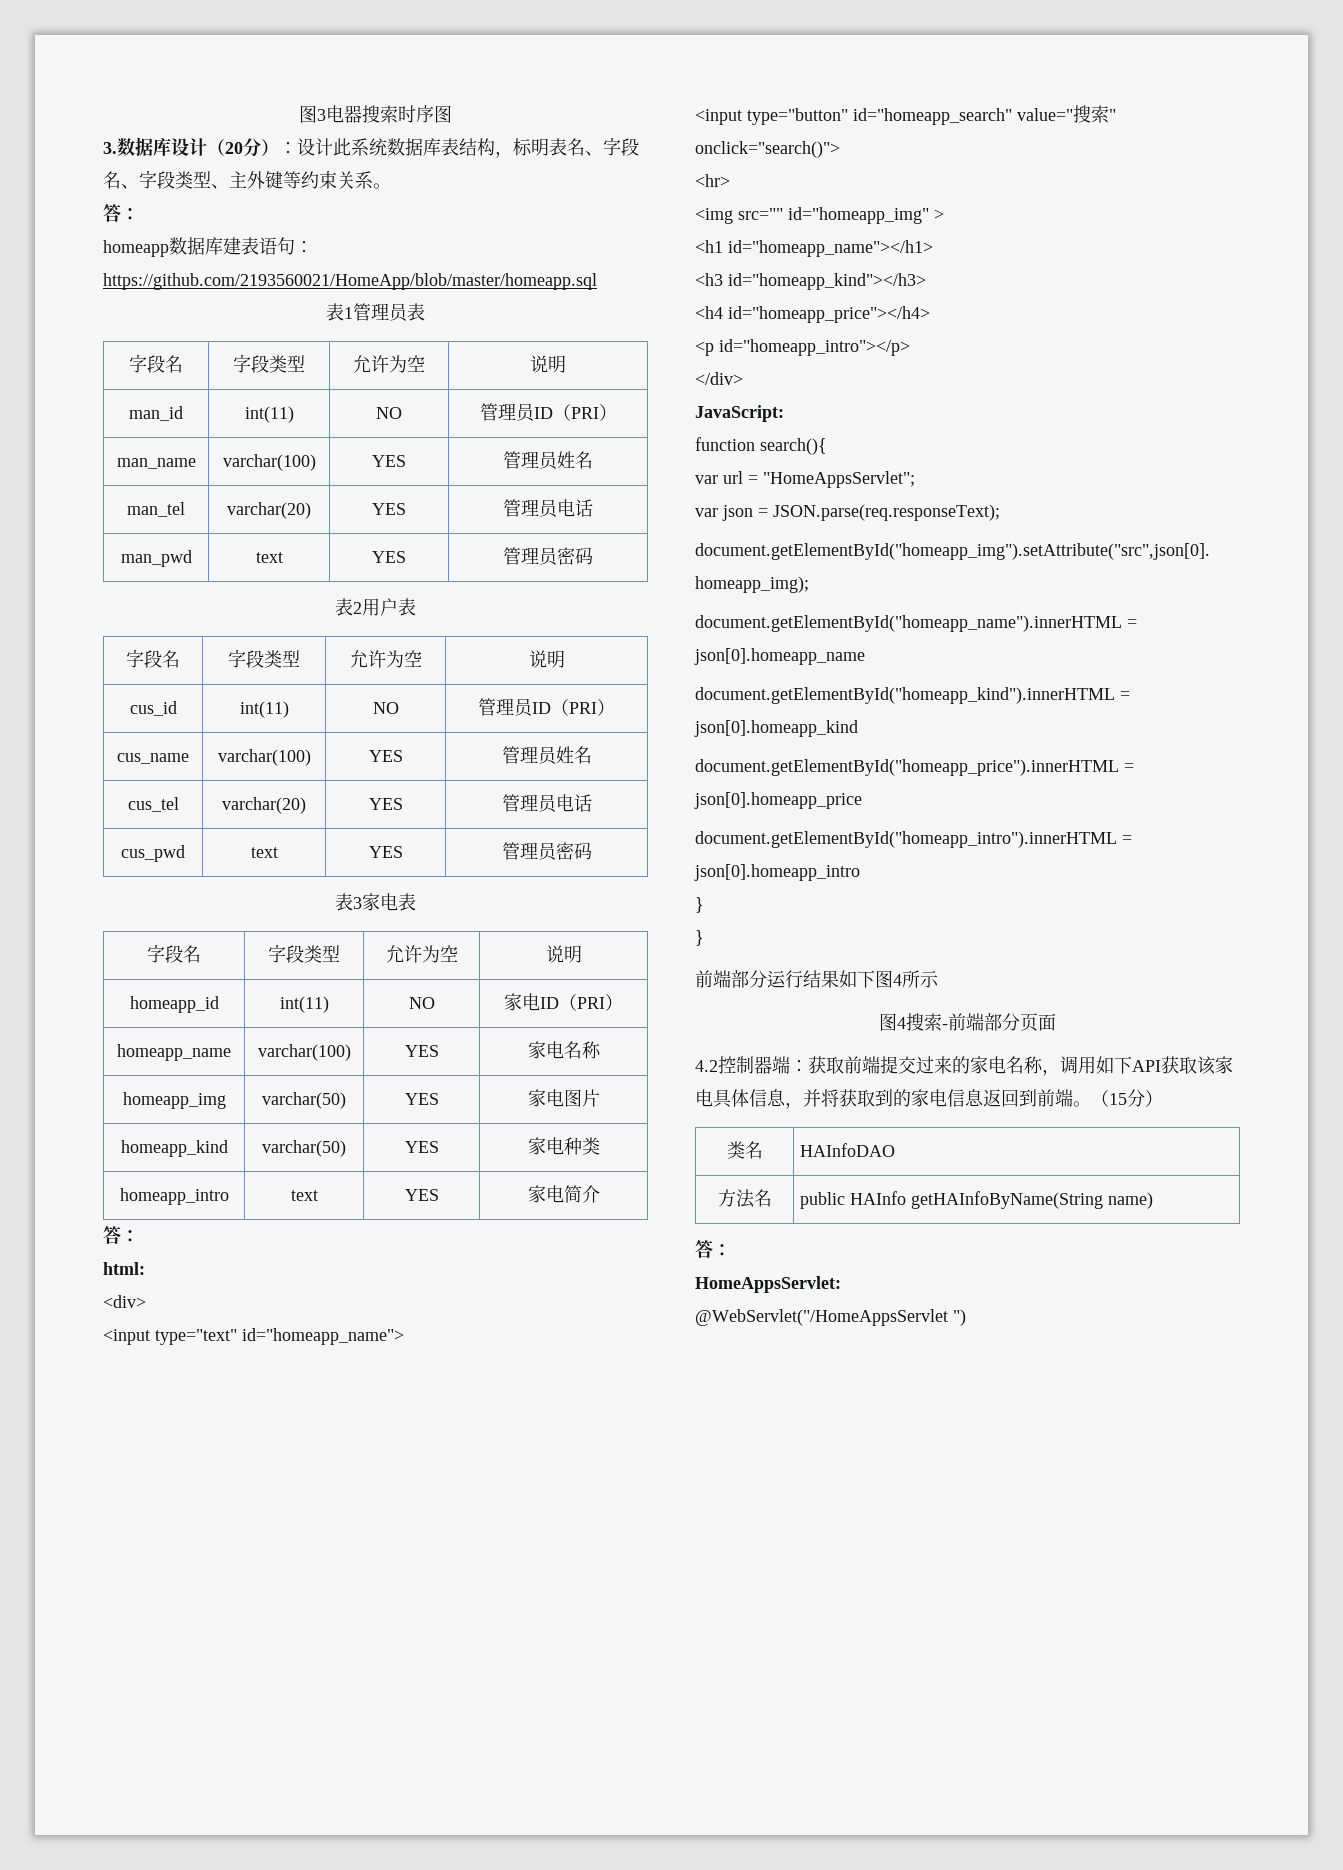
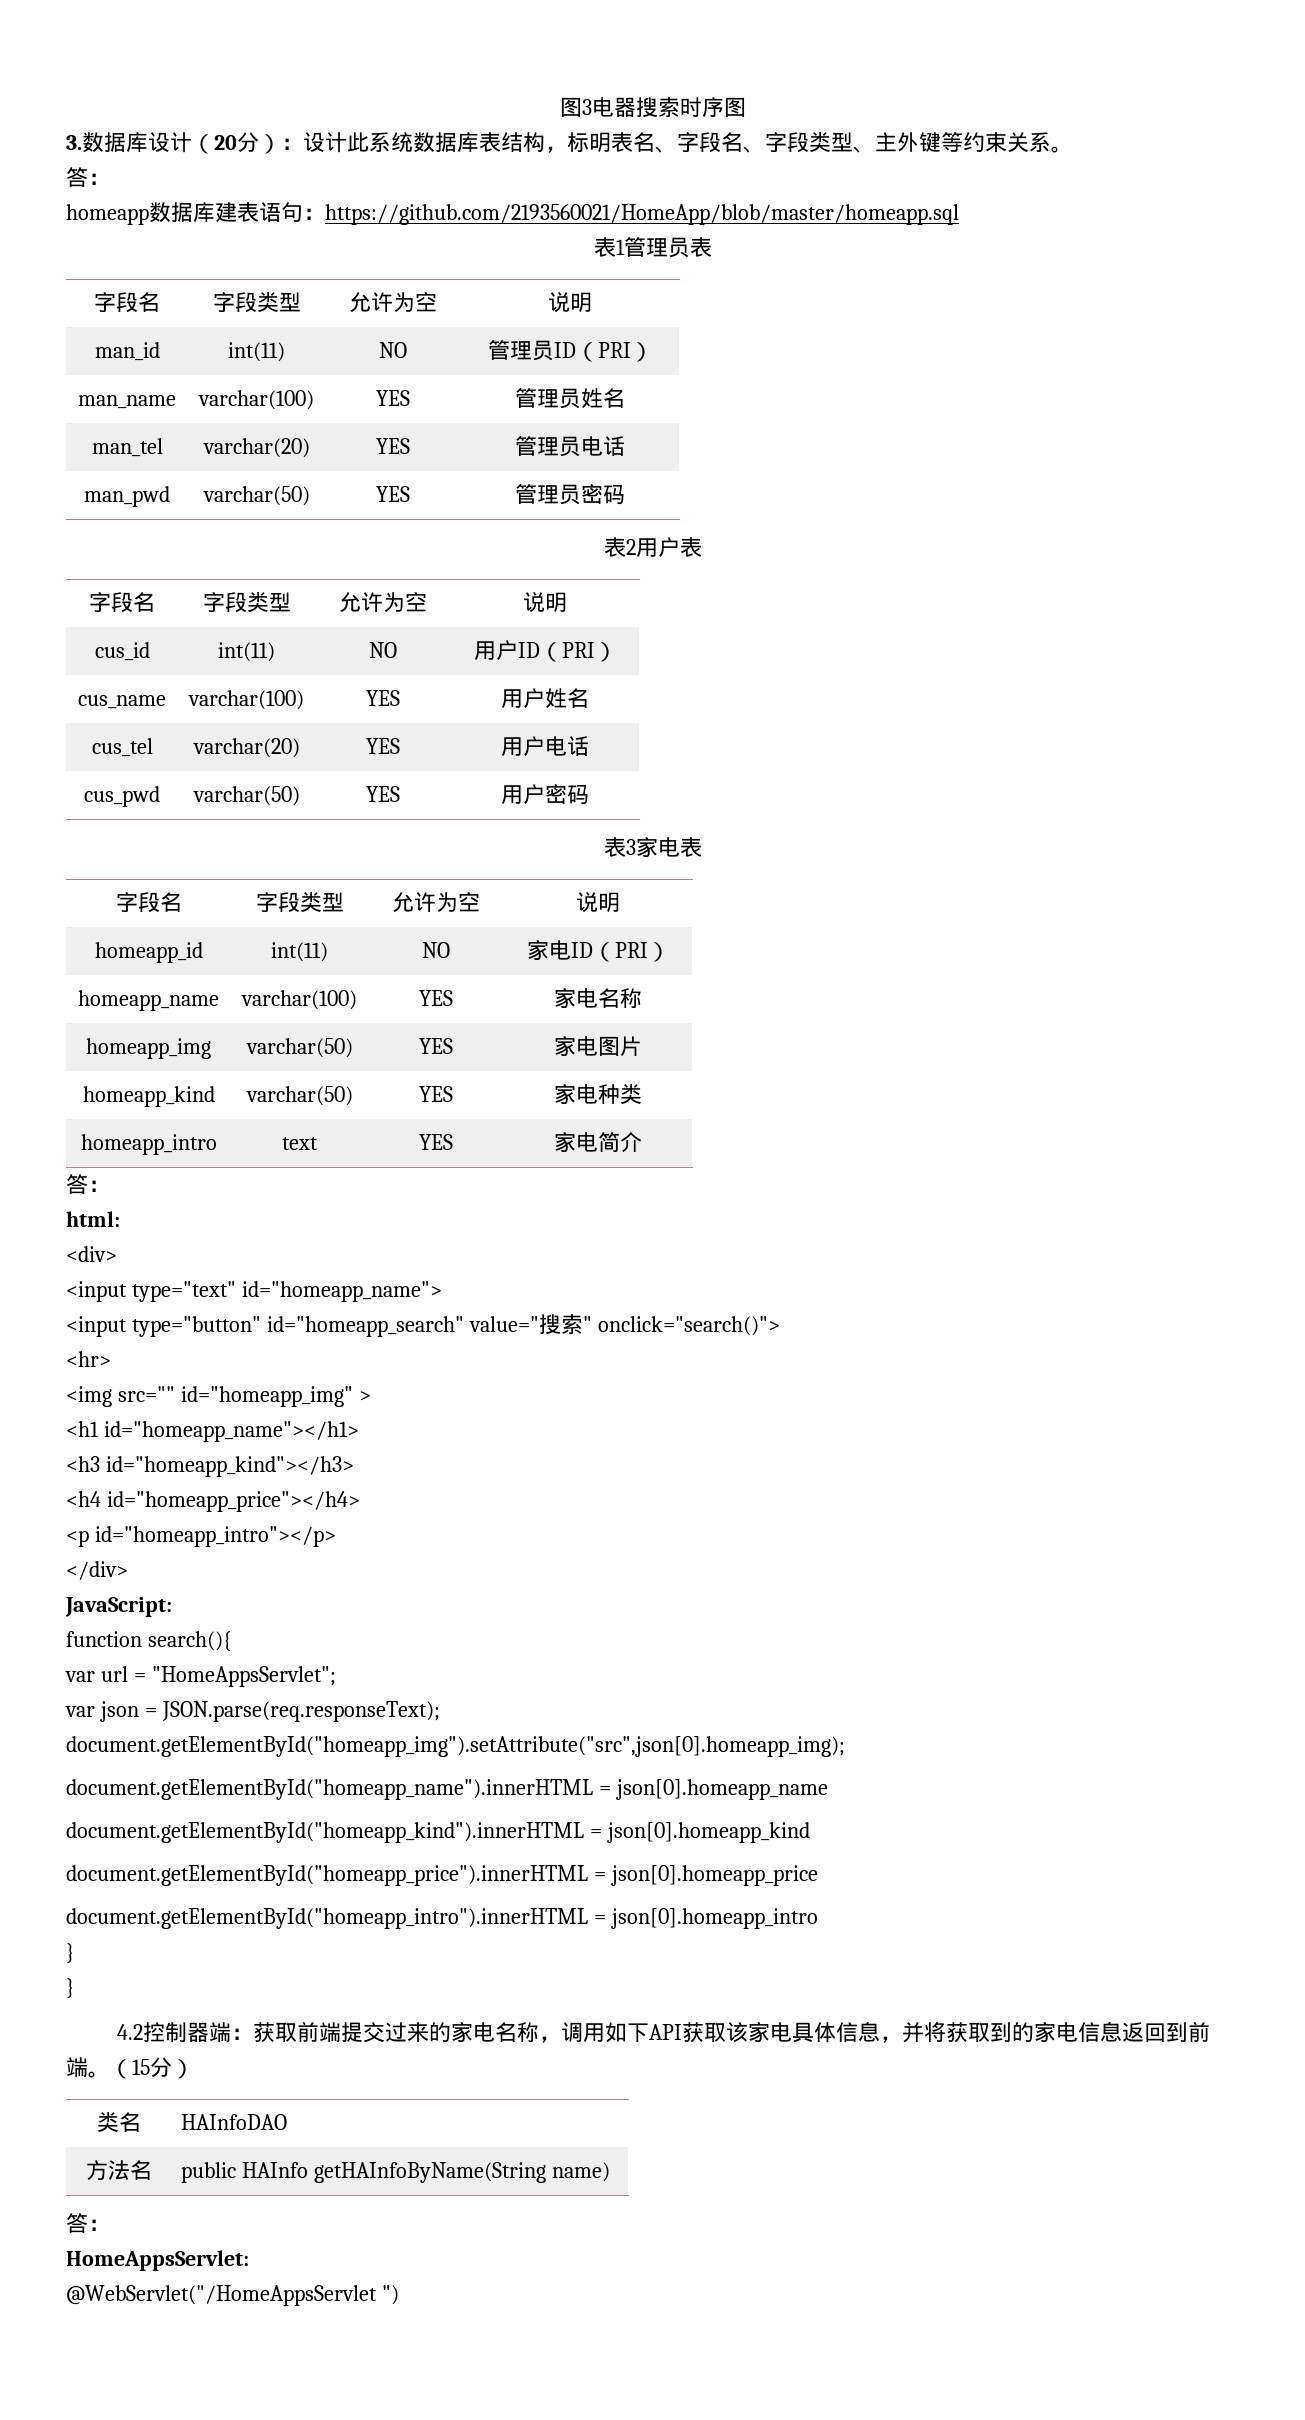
[255,552,283,563] text -> [202,486,310,506] varchar(50)
[478,698,534,717] 管理员 -> [473,640,518,660] 用户
[501,746,558,765] 管理员 -> [501,688,545,708] 用户
[501,794,558,813] 管理员 -> [501,736,545,756] 用户
[250,847,278,858] [368,846,403,858] [501,842,558,861] text | YES | 管理员 -> [192,786,300,806] [366,786,400,802] [501,784,545,804] varchar(50) | YES | 用户
[695,970,939,988] [879,1013,1056,1032] // 前端部分运行结果如下图4所示 // 图4搜索-前端部分页面 -> (75, 1988) none

